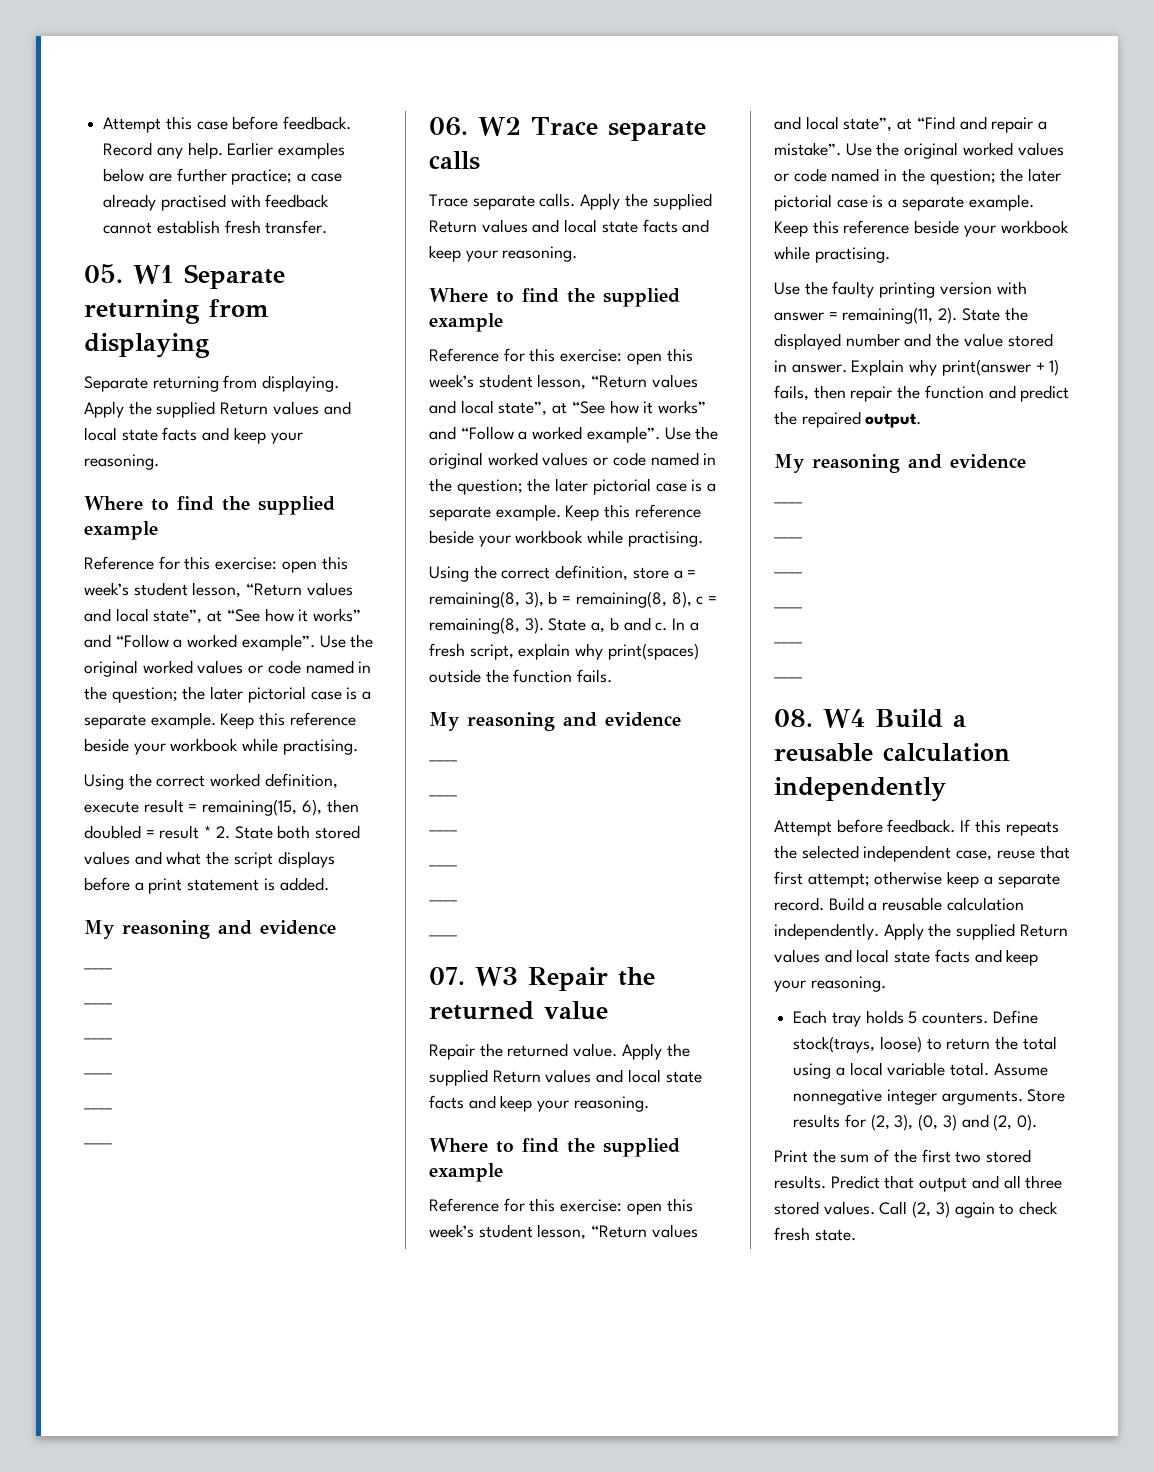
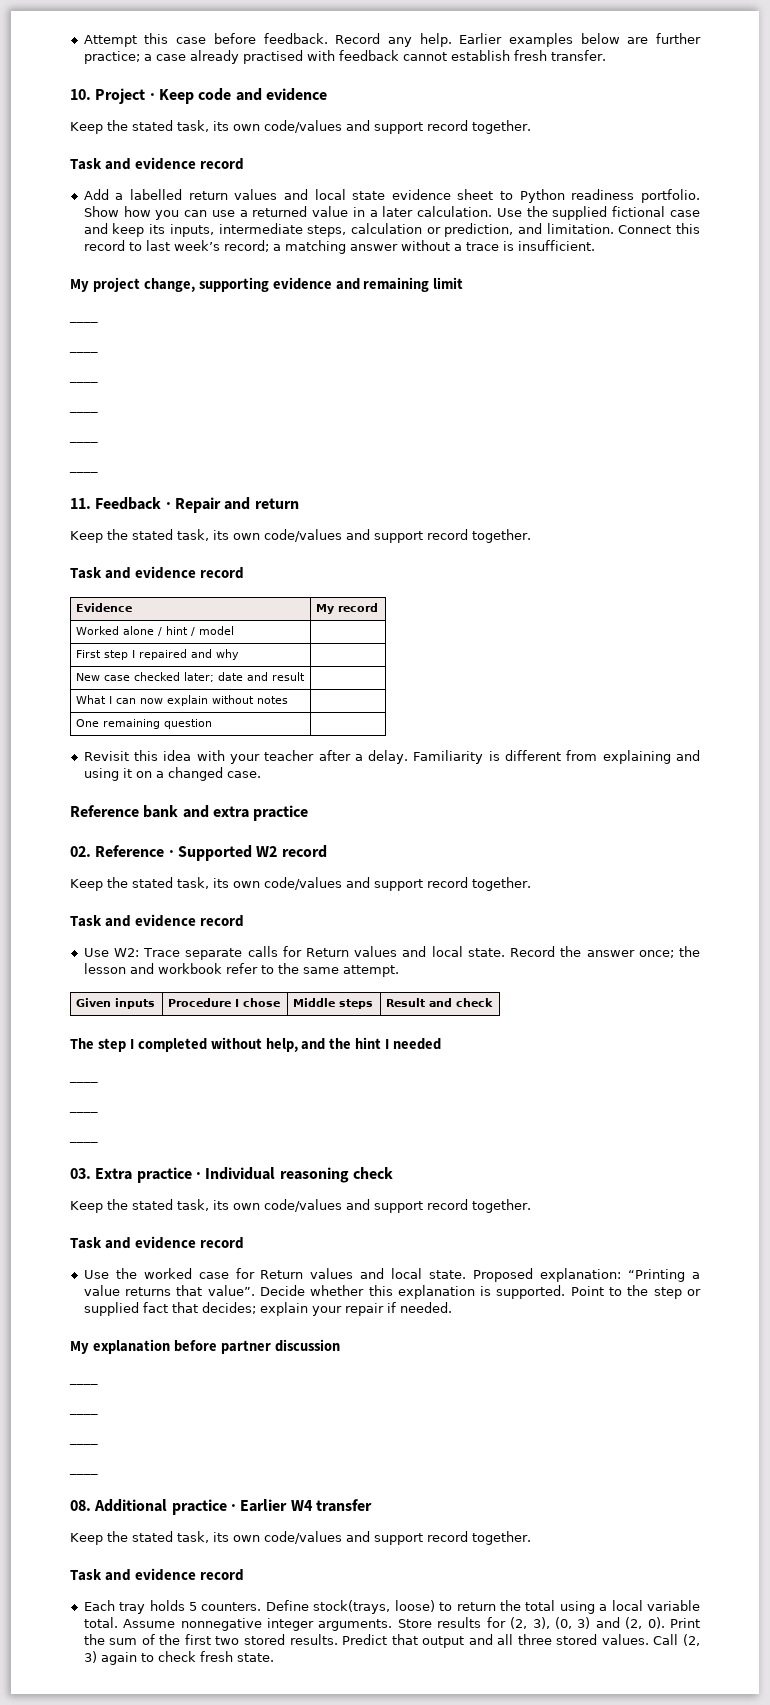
[84,264,285,289] [84,299,269,324] [84,333,210,358] [84,375,340,392] [84,401,351,418] [84,427,303,444] [84,454,159,470] [84,496,335,515] [84,521,158,540] [84,556,348,573] [84,582,353,598] [84,608,362,624] [84,634,374,651] [84,660,372,677] [84,686,372,703] [84,712,356,729] [84,738,358,755] [84,773,338,790] [84,799,359,816] [84,825,361,839] [84,851,335,868] [84,877,329,894] [84,920,336,939] [84,968,112,970] [84,1003,112,1005] [84,1038,112,1040] [84,1073,112,1075] [84,1108,112,1110] [84,1143,112,1145] [429,117,706,141] [429,151,480,170] [429,193,712,210] [429,219,710,233] [429,245,578,262] [429,288,680,307] [429,313,503,332] [429,348,693,365] [429,374,698,390] [429,400,707,416] [429,426,719,443] [429,452,717,469] [429,478,717,495] [429,504,701,521] [429,530,703,547] [429,565,697,582] [429,591,718,608] [429,617,699,634] [429,643,699,660] [429,669,613,683] [429,712,681,731] [429,760,457,762] [429,795,457,797] [429,830,457,832] [429,865,457,867] [429,900,457,902] [429,935,457,937] [429,967,655,991] [429,1001,608,1020] [429,1043,690,1060] [429,1069,702,1086] [429,1095,649,1112] [429,1138,680,1157] [429,1163,503,1182] [429,1198,693,1215] [429,1224,698,1240] [774,116,1048,133] [774,142,1064,159] [774,168,1062,185] [774,194,1034,211] [774,220,1069,237] [774,246,890,263] [774,281,1027,298] [774,307,1028,324] [774,333,1053,350] [774,359,1060,376] [774,385,1070,402] [774,411,922,428] [774,454,1026,473] [774,502,802,504] [774,537,802,539] 05. W1 Separate returning from displaying // Separate returning from displaying. Apply the supplied Return values and local state facts and keep your reasoning. // Where to find the supplied example // Reference for this exercise: open this week’s student lesson, “Return values and local state”, at “See how it works” and “Follow a worked example”. Use the original worked values or code named in the question; the later pictorial case is a separate example. Keep this reference beside your workbook while practising. // Using the correct worked definition, execute result = remaining(15, 6), then doubled = result * 2. State both stored values and what the script displays before a print statement is added. // My reasoning and evidence // ____ // ____ // ____ // ____ // ____ // ____ // 06. W2 Trace separate calls // Trace separate calls. Apply the supplied Return values and local state facts and keep your reasoning. // Where to find the supplied example // Reference for this exercise: open this week’s student lesson, “Return values and local state”, at “See how it works” and “Follow a worked example”. Use the original worked values or code named in the question; the later pictorial case is a separate example. Keep this reference beside your workbook while practising. // Using the correct definition, store a = remaining(8, 3), b = remaining(8, 8), c = remaining(8, 3). State a, b and c. In a fresh script, explain why print(spaces) outside the function fails. // My reasoning and evidence // ____ // ____ // ____ // ____ // ____ // ____ // 07. W3 Repair the returned value // Repair the returned value. Apply the supplied Return values and local state facts and keep your reasoning. // Where to find the supplied example // Reference for this exercise: open this week’s student lesson, “Return values and local state”, at “Find and repair a mistake”. Use the original worked values or code named in the question; the later pictorial case is a separate example. Keep this reference beside your workbook while practising. // Use the faulty printing version with answer = remaining(11, 2). State the displayed number and the value stored in answer. Explain why print(answer + 1) fails, then repair the function and predict the repaired output. // My reasoning and evidence // ____ // ____ -> [70,88,327,104] [70,120,531,134] [70,157,245,170] [83,189,700,203] [83,206,700,220] [83,223,700,237] [83,240,595,254] [70,277,464,292] [69,320,98,323] [69,350,98,353] [69,380,98,383] [69,410,98,413] [69,440,98,443] [69,470,98,473] [70,497,299,513] [70,529,531,543] [70,566,245,579] [76,603,133,612] [316,603,379,614] [76,626,235,636] [76,649,240,660] [76,672,306,682] [76,695,289,706] [76,719,213,729] [83,750,700,764] [83,767,261,781] [70,805,309,821] [70,845,327,861] [70,877,531,891] [70,914,245,927] [83,946,701,960] [83,963,399,977] [76,998,156,1009] [168,998,281,1007] [293,998,374,1009] [386,998,494,1007] [70,1037,442,1052] [69,1080,98,1083] [69,1110,98,1113] [69,1140,98,1143] [70,1167,393,1183] [70,1199,531,1213] [70,1236,245,1249] [83,1268,700,1282] [83,1285,702,1299] [83,1302,452,1316] [70,1339,340,1354] 10. Project · Keep code and evidence // Keep the stated task, its own code/values and support record together. // Task and evidence record // Add a labelled return values and local state evidence sheet to Python readiness portfolio. Show how you can use a returned value in a later calculation. Use the supplied fictional case and keep its inputs, intermediate steps, calculation or prediction, and limitation. Connect this record to last week’s record; a matching answer without a trace is insufficient. // My project change, supporting evidence and remaining limit // ____ // ____ // ____ // ____ // ____ // ____ // 11. Feedback · Repair and return // Keep the stated task, its own code/values and support record together. // Task and evidence record // Evidence | My record // Worked alone / hint / model | // First step I repaired and why | // New case checked later; date and result | // What I can now explain without notes | // One remaining question | // Revisit this idea with your teacher after a delay. Familiarity is different from explaining and using it on a changed case. // Reference bank and extra practice // 02. Reference · Supported W2 record // Keep the stated task, its own code/values and support record together. // Task and evidence record // Use W2: Trace separate calls for Return values and local state. Record the answer once; the lesson and workbook refer to the same attempt. // Given inputs | Procedure I chose | Middle steps | Result and check // The step I completed without help, and the hint I needed // ____ // ____ // ____ // 03. Extra practice · Individual reasoning check // Keep the stated task, its own code/values and support record together. // Task and evidence record // Use the worked case for Return values and local state. Proposed explanation: “Printing a value returns that value”. Decide whether this explanation is supported. Point to the step or supplied fact that decides; explain your repair if needed. // My explanation before partner discussion
[823,709,966,728] [774,743,1010,762] [774,777,946,802] [774,819,1059,836] [774,845,1070,862] [774,871,1060,888] [774,897,1024,911] [774,923,1068,940] [774,949,1039,966] [774,976,886,992] W4 Build a reusable calculation independently // Attempt before feedback. If this repeats the selected independent case, reuse that first attempt; otherwise keep a separate record. Build a reusable calculation independently. Apply the supplied Return values and local state facts and keep your reasoning. -> [94,1499,372,1515] [70,1531,531,1545] [70,1568,245,1581] Additional practice · Earlier W4 transfer // Keep the stated task, its own code/values and support record together. // Task and evidence record
(1038, 1122) // -> (665, 1623) none

